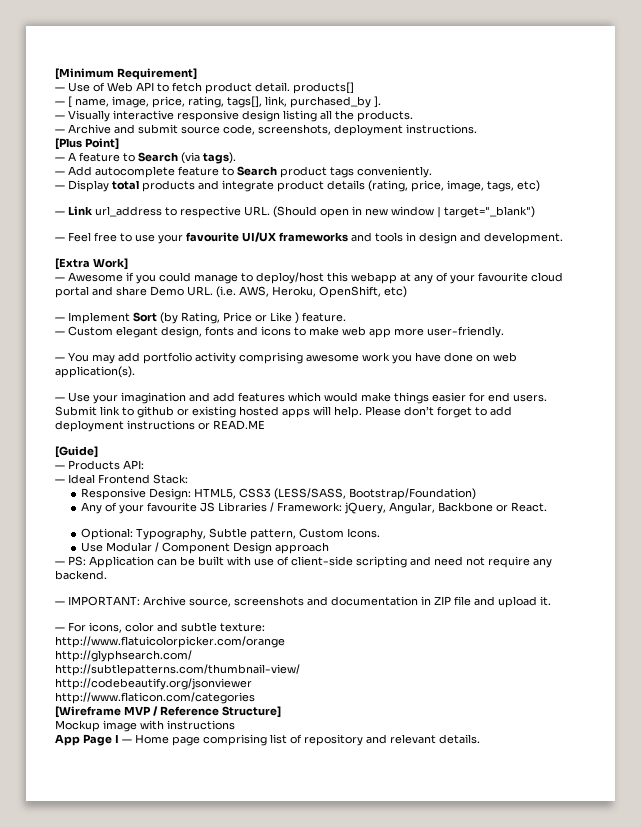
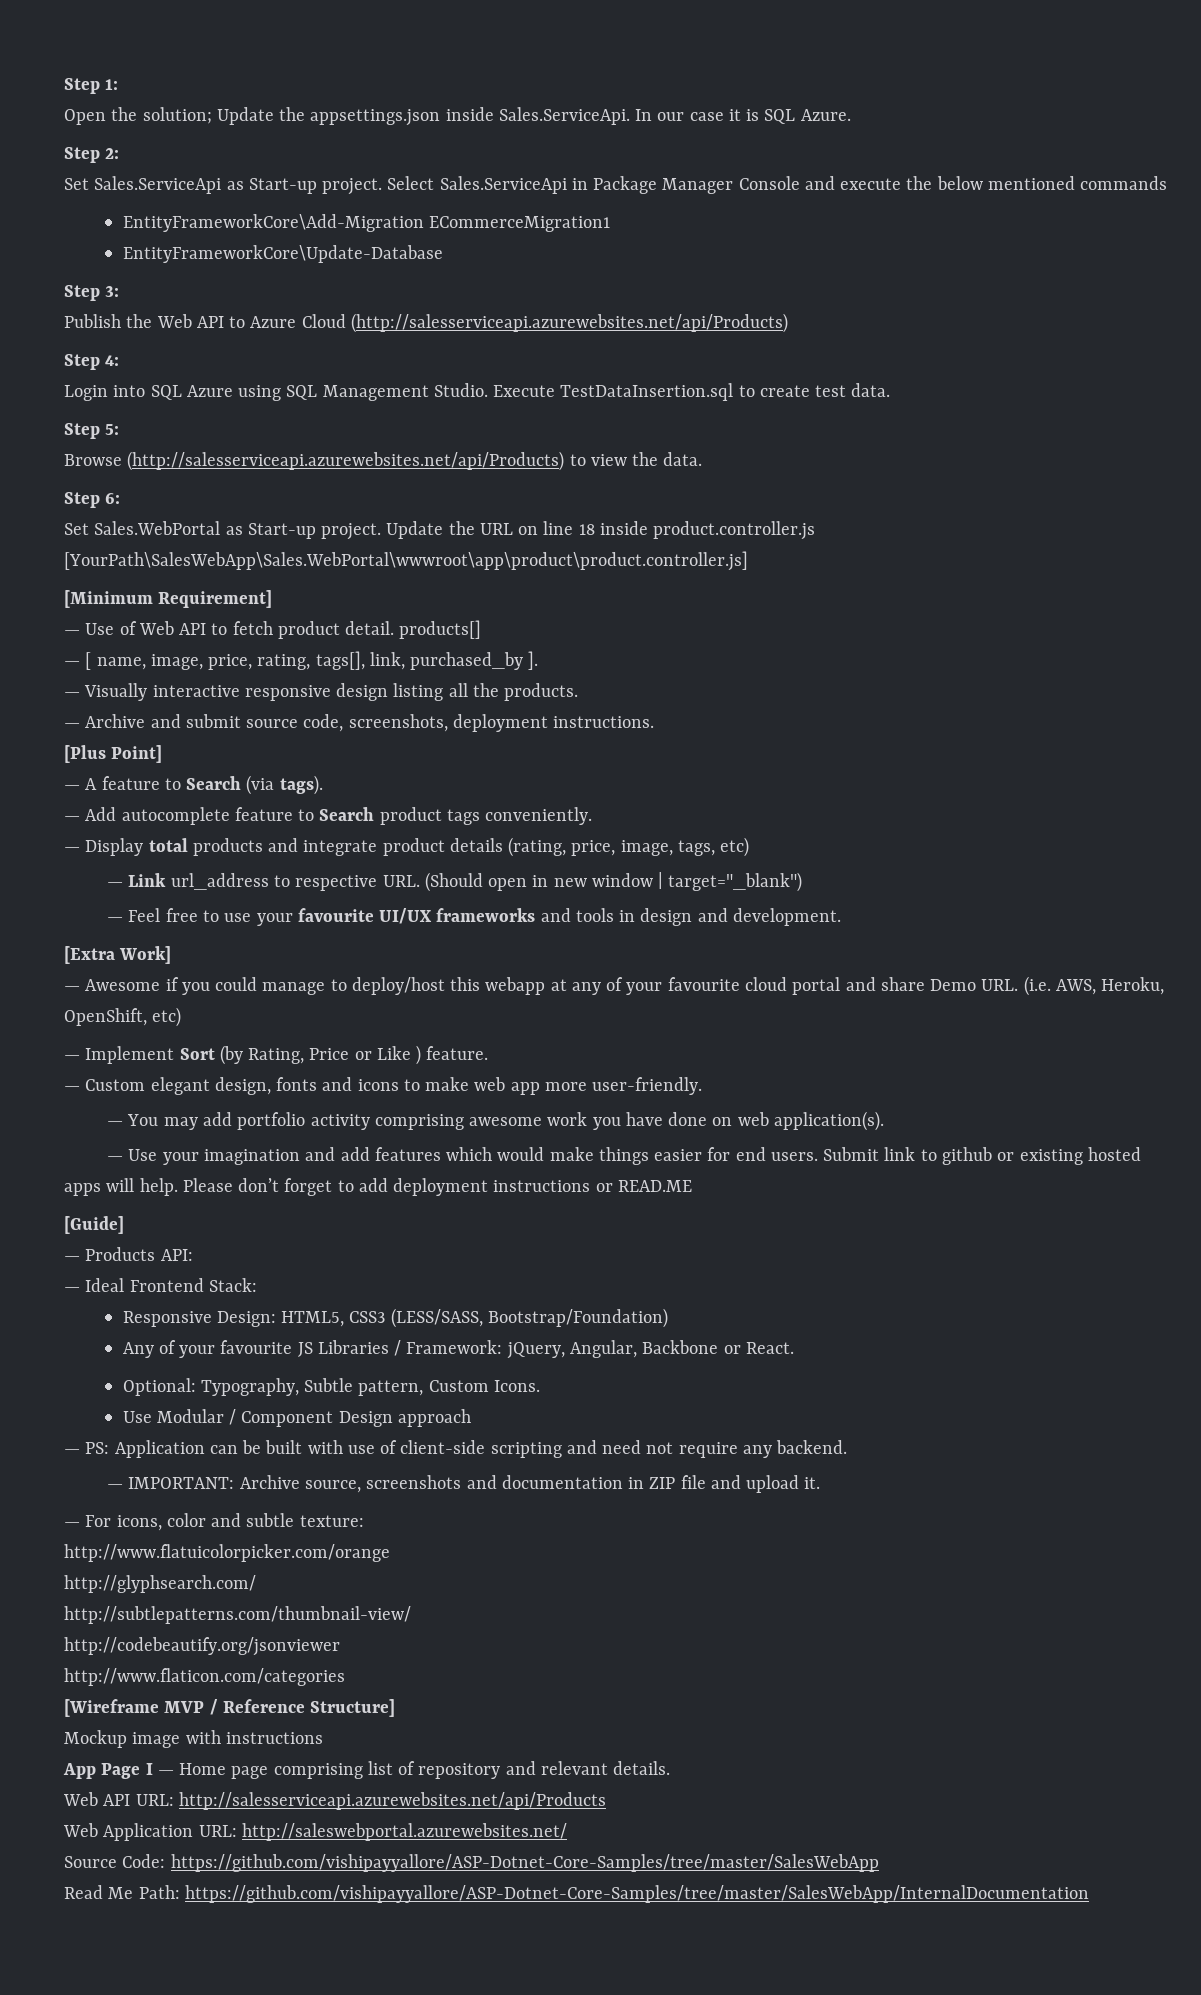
(55, 74) none -> [64,78,119,94] [64,107,851,126] [64,147,120,163] [64,176,1168,195] [122,214,610,232] [122,245,443,263] [64,285,120,301] [64,313,788,333] [64,354,120,370] [64,383,891,401] [64,423,120,439] [64,451,703,471] [64,492,121,508] [64,521,816,540] [64,551,748,571] Step 1: // Open the solution; Update the appsettings.json inside Sales.ServiceApi. In our case it is SQL Azure. // Step 2: // Set Sales.ServiceApi as Start-up project. Select Sales.ServiceApi in Package Manager Console and execute the below mentioned commands // EntityFrameworkCore\Add-Migration ECommerceMigration1 // EntityFrameworkCore\Update-Database // Step 3: // Publish the Web API to Azure Cloud (http://salesserviceapi.azurewebsites.net/api/Products) // Step 4: // Login into SQL Azure using SQL Management Studio. Execute TestDataInsertion.sql to create test data. // Step 5: // Browse (http://salesserviceapi.azurewebsites.net/api/Products) to view the data. // Step 6: // Set Sales.WebPortal as Start-up project. Update the URL on line 18 inside product.controller.js [YourPath\SalesWebApp\Sales.WebPortal\wwwroot\app\product\product.controller.js] //
(480, 739) none -> [63,1792,606,1810] [63,1823,567,1841] [64,1854,879,1872] [64,1885,1089,1903] // Web API URL: http://salesserviceapi.azurewebsites.net/api/Products // Web Application URL: http://saleswebportal.azurewebsites.net/ // Source Code: https://github.com/vishipayyallore/ASP-Dotnet-Core-Samples/tree/master/SalesWebApp // Read Me Path: https://github.com/vishipayyallore/ASP-Dotnet-Core-Samples/tree/master/SalesWebApp/InternalDocumentation

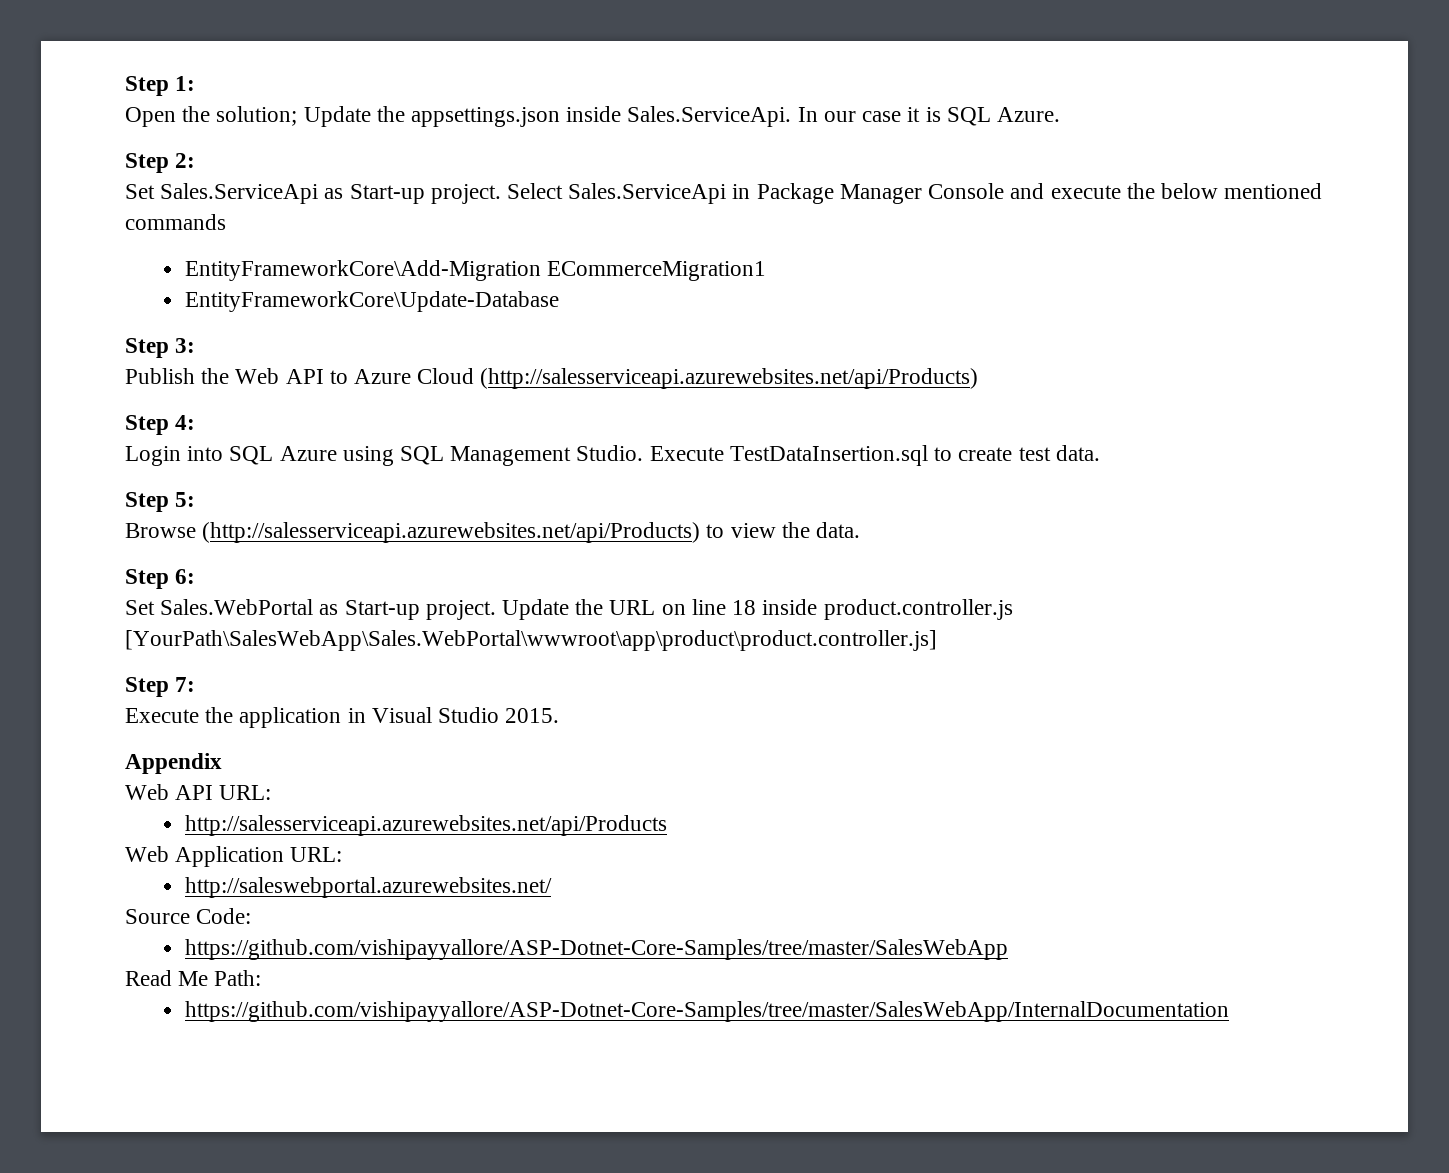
[64,590,273,608] [64,620,482,639] [64,651,539,670] [64,683,579,701] [64,714,655,732] [64,745,163,763] [64,775,323,795] [64,807,593,825] [64,837,750,857] [107,872,803,892] [107,908,841,926] [64,946,172,964] [64,976,1165,996] [64,1007,182,1027] [64,1045,489,1065] [64,1077,703,1095] [107,1111,884,1131] [107,1147,1141,1165] [64,1178,692,1196] [64,1216,124,1234] [64,1247,193,1261] [64,1278,257,1292] [122,1308,668,1328] [122,1340,794,1359] [122,1378,540,1396] [122,1409,471,1427] [64,1440,848,1458] [107,1475,821,1493] [64,1513,364,1531] [64,1544,390,1562] [64,1575,256,1593] [64,1606,411,1624] [64,1637,340,1656] [64,1668,345,1686] [64,1699,396,1717] [64,1730,323,1748] [63,1761,671,1779] [Minimum Requirement] // — Use of Web API to fetch product detail. products[] // — [ name, image, price, rating, tags[], link, purchased_by ]. // — Visually interactive responsive design listing all the products. // — Archive and submit source code, screenshots, deployment instructions. // [Plus Point] // — A feature to Search (via tags). // — Add autocomplete feature to Search product tags conveniently. // — Display total products and integrate product details (rating, price, image, tags, etc) // — Link url_address to respective URL. (Should open in new window | target="_blank") // — Feel free to use your favourite UI/UX frameworks and tools in design and development. // [Extra Work] // — Awesome if you could manage to deploy/host this webapp at any of your favourite cloud portal and share Demo URL. (i.e. AWS, Heroku, OpenShift, etc) // — Implement Sort (by Rating, Price or Like ) feature. // — Custom elegant design, fonts and icons to make web app more user-friendly. // — You may add portfolio activity comprising awesome work you have done on web application(s). // — Use your imagination and add features which would make things easier for end users. Submit link to github or existing hosted apps will help. Please don’t forget to add deployment instructions or READ.ME // [Guide] // — Products API: // — Ideal Frontend Stack: // Responsive Design: HTML5, CSS3 (LESS/SASS, Bootstrap/Foundation) // Any of your favourite JS Libraries / Framework: jQuery, Angular, Backbone or React. // Optional: Typography, Subtle pattern, Custom Icons. // Use Modular / Component Design approach // — PS: Application can be built with use of client-side scripting and need not require any backend. // — IMPORTANT: Archive source, screenshots and documentation in ZIP file and upload it. // — For icons, color and subtle texture: // http://www.flatuicolorpicker.com/orange // http://glyphsearch.com/ // http://subtlepatterns.com/thumbnail-view/ // http://codebeautify.org/jsonviewer // http://www.flaticon.com/categories // [Wireframe MVP / Reference Structure] // Mockup image with instructions // App Page I — Home page comprising list of repository and relevant details. -> [125,677,196,697] [125,707,560,728] [125,753,222,774] Step 7: // Execute the application in Visual Studio 2015. // Appendix
(174, 1800) none -> (272, 792) //
(237, 1831) none -> (343, 854) //
(166, 1861) none -> (252, 916) //
(180, 1892) none -> (262, 978) //

